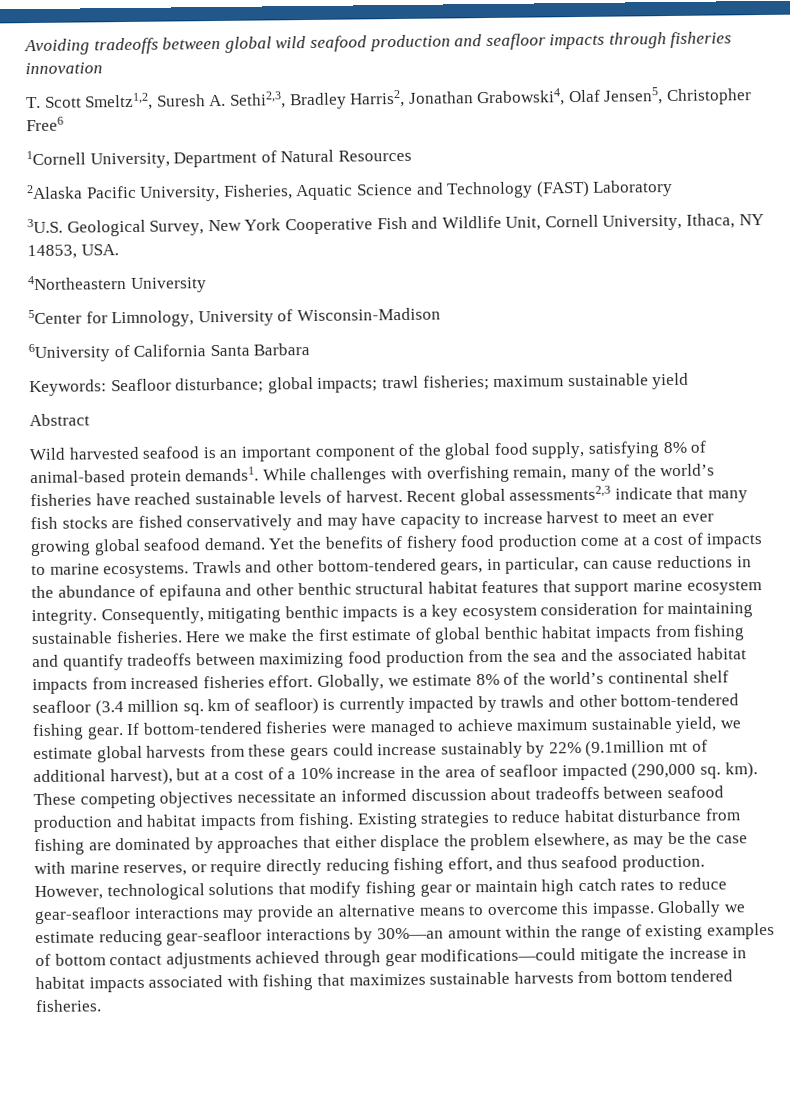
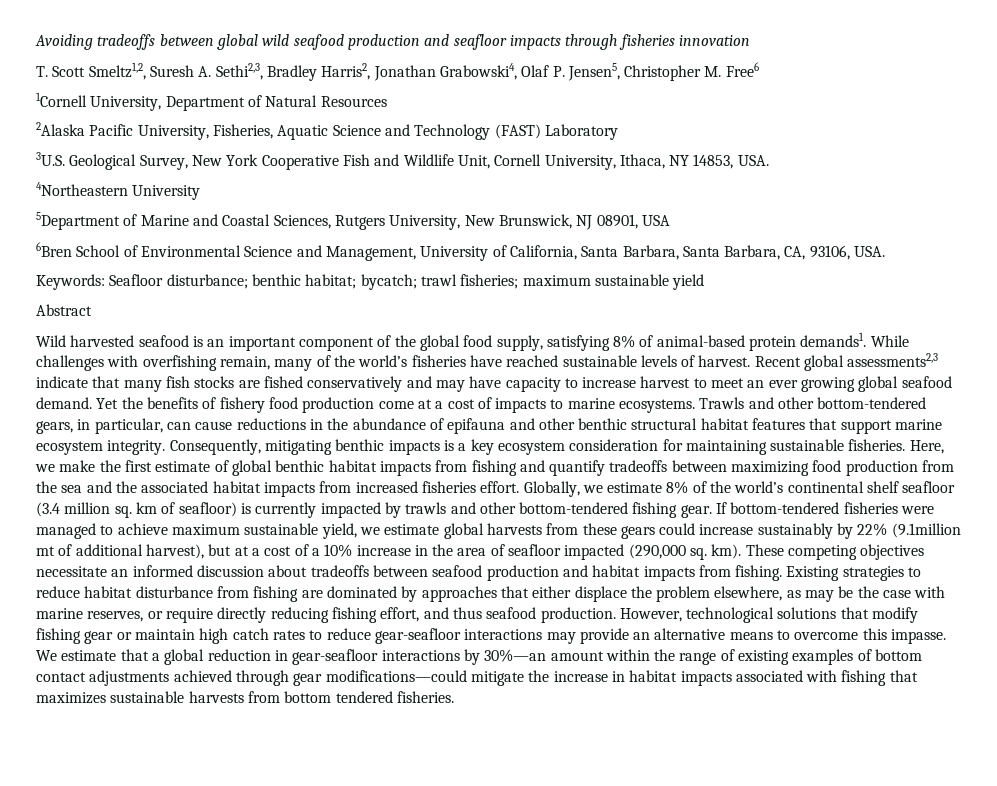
(601, 96) none -> [552,66,565,77] P.
(753, 97) none -> [704,66,722,77] M.
[28,307,441,328] [28,342,311,363] 5Center for Limnology, University of Wisconsin-Madison // 6University of California Santa Barbara -> [36,212,670,230] [36,242,886,261] 5Department of Marine and Coastal Sciences, Rutgers University, New Brunswick, NJ 08901, USA // 6Bren School of Environmental Science and Management, University of California, Santa Barbara, Santa Barbara, CA, 93106, USA.
[267,376,379,394] global impacts; -> [251,274,417,290] benthic habitat; bycatch;
[185,630,222,643] Here -> [909,440,944,454] Here,
[657,900,747,918] [35,929,163,947] Globally we estimate reducing -> [36,649,288,665] We estimate that a global reduction in

